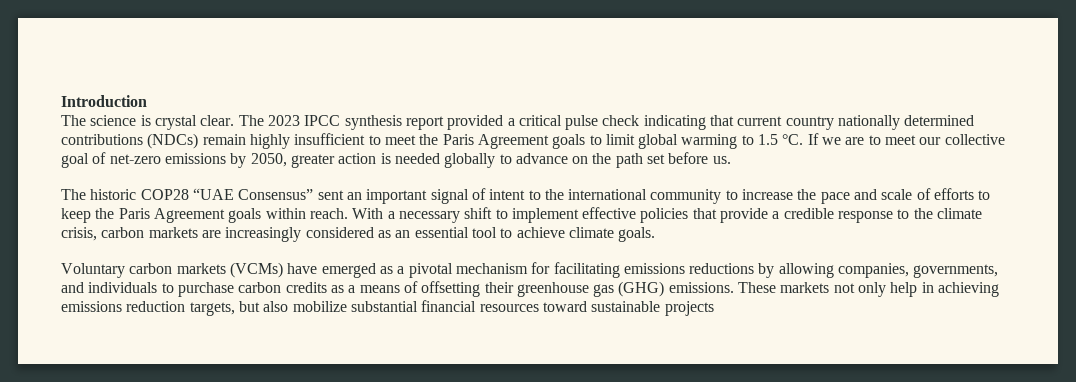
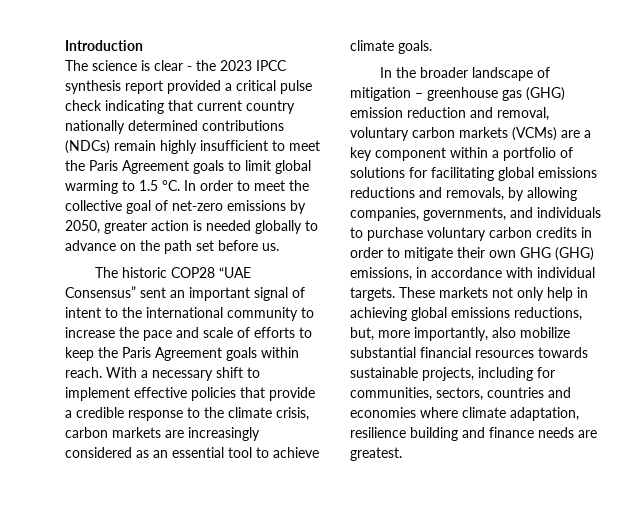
[154,115,264,130] crystal clear. The -> [154,60,216,71] clear - the
[807,133,942,145] If we are to meet our -> [184,180,309,191] In order to meet the
[61,262,528,278] Voluntary carbon markets (VCMs) have emerged as a pivotal mechanism -> [380,67,551,81] [350,87,565,101] [350,107,549,121] [350,127,591,141] [350,147,573,161] [350,167,405,178] In the broader landscape of mitigation – greenhouse gas (GHG) emission reduction and removal, voluntary carbon markets (VCMs) are a key component within a portfolio of solutions
(620, 270) none -> [498,167,534,181] global
(755, 268) none -> [419,187,504,201] and removals,
(234, 289) none -> [427,227,486,241] voluntary
[330,281,734,297] as a means of offsetting their greenhouse gas (GHG) emissions. -> [581,227,592,238] [350,247,594,261] [350,267,595,281] [350,287,395,301] in order to mitigate their own GHG (GHG) emissions, in accordance with individual targets.
[61,301,260,316] emissions reduction targets, but -> [411,307,582,321] [350,327,488,341] global emissions reductions, but, more importantly,
[542,301,714,316] toward sustainable projects -> [538,347,588,358] [350,367,555,381] [350,387,571,401] [350,407,579,421] [350,427,597,441] [350,447,402,461] towards sustainable projects, including for communities, sectors, countries and economies where climate adaptation, resilience building and finance needs are greatest.

